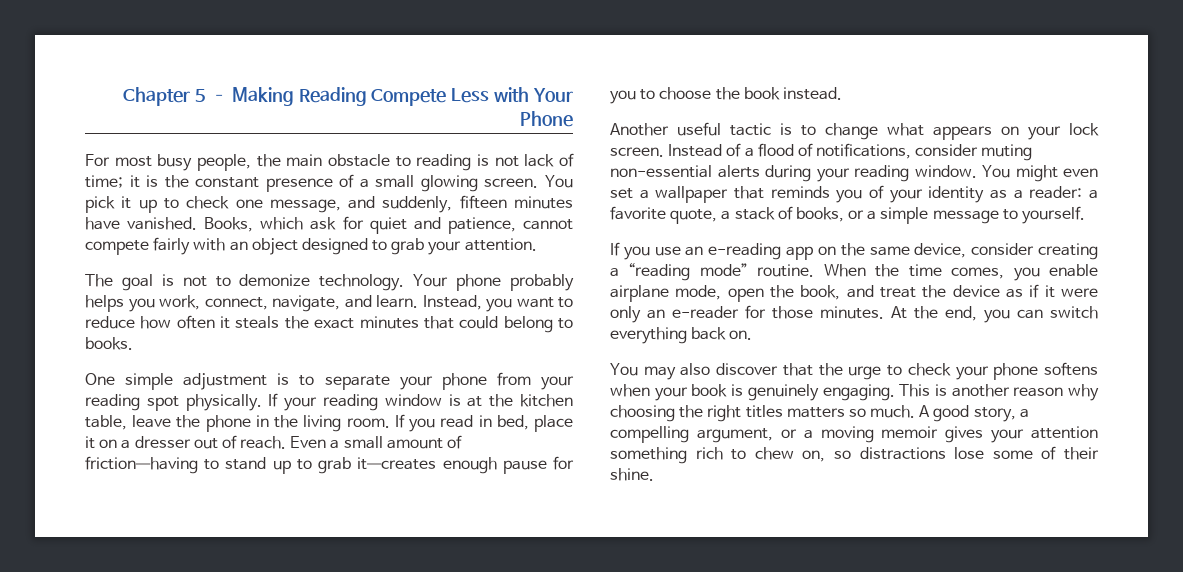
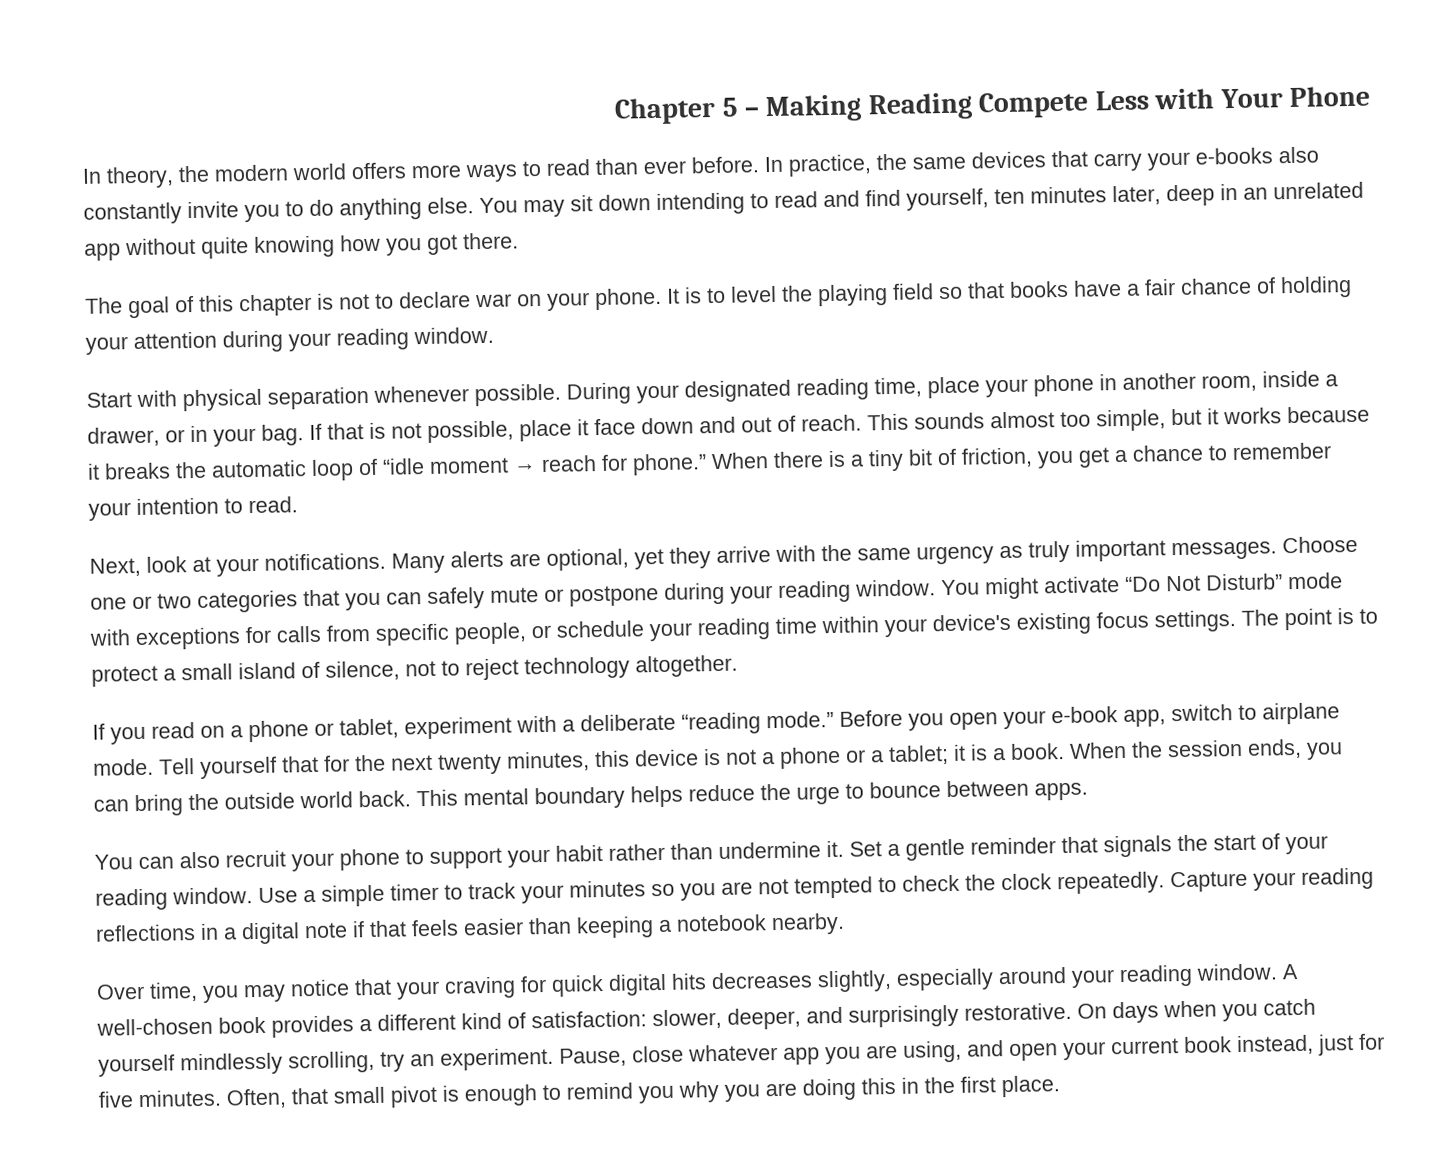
[85,153,575,171] [85,174,574,192] [85,195,573,213] [85,216,573,234] [85,237,537,255] [85,274,574,291] [85,295,573,312] [85,315,574,333] [85,337,133,350] [85,372,574,390] [85,393,573,411] [85,414,573,432] [85,435,463,449] [85,456,574,474] [610,87,842,104] [610,122,1099,140] [610,143,1033,161] [610,165,760,178] For most busy people, the main obstacle to reading is not lack of time; it is the constant presence of a small glowing screen. You pick it up to check one message, and suddenly, fifteen minutes have vanished. Books, which ask for quiet and patience, cannot compete fairly with an object designed to grab your attention. // The goal is not to demonize technology. Your phone probably helps you work, connect, navigate, and learn. Instead, you want to reduce how often it steals the exact minutes that could belong to books. // One simple adjustment is to separate your phone from your reading spot physically. If your reading window is at the kitchen table, leave the phone in the living room. If you read in bed, place it on a dresser out of reach. Even a small amount of friction—having to stand up to grab it—creates enough pause for you to choose the book instead. // Another useful tactic is to change what appears on your lock screen. Instead of a flood of notifications, consider muting non-essential alerts -> [82,146,1319,189] [83,181,1364,225] [84,232,519,261] [85,275,1352,319] [85,326,494,355] [86,370,1338,412] [87,405,1370,447] [87,442,1332,481] [88,496,298,521] [89,535,1358,577] [90,585,659,613] In theory, the modern world offers more ways to read than ever before. In practice, the same devices that carry your e-books also constantly invite you to do anything else. You may sit down intending to read and find yourself, ten minutes later, deep in an unrelated app without quite knowing how you got there. // The goal of this chapter is not to declare war on your phone. It is to level the playing field so that books have a fair chance of holding your attention during your reading window. // Start with physical separation whenever possible. During your designated reading time, place your phone in another room, inside a drawer, or in your bag. If that is not possible, place it face down and out of reach. This sounds almost too simple, but it works because it breaks the automatic loop of “idle moment → reach for phone.” When there is a tiny bit of friction, you get a chance to remember your intention to read. // Next, look at your notifications. Many alerts are optional, yet they arrive with the same urgency as truly important messages. Choose one or two categories that you can safely mute or postpone
[1063,168,1098,177] [610,185,1098,203] [610,206,1086,224] [610,242,1098,260] [610,263,1098,281] [610,284,1098,302] [610,305,1098,323] [610,327,753,344] [610,362,1098,380] [610,384,1099,401] [610,405,1029,422] [610,426,1098,443] [610,446,1099,464] [610,468,654,481] even set a wallpaper that reminds you of your identity as a reader: a favorite quote, a stack of books, or a simple message to yourself. // If you use an e-reading app on the same device, consider creating a “reading mode” routine. When the time comes, you enable airplane mode, open the book, and treat the device as if it were only an e-reader for those minutes. At the end, you can switch everything back on. // You may also discover that the urge to check your phone softens when your book is genuinely engaging. This is another reason why choosing the right titles matters so much. A good story, a compelling argument, or a moving memoir gives your attention something rich to chew on, so distractions lose some of their shine. -> [1044,572,1343,594] [89,607,1378,651] [91,654,738,687] [92,702,1340,745] [93,738,1343,779] [93,779,1088,817] [94,833,1328,872] [95,867,1374,911] [95,912,845,945] [96,963,1298,1003] [96,998,1316,1038] [98,1033,1385,1077] [98,1075,1060,1109] activate “Do Not Disturb” mode with exceptions for calls from specific people, or schedule your reading time within your device's existing focus settings. The point is to protect a small island of silence, not to reject technology altogether. // If you read on a phone or tablet, experiment with a deliberate “reading mode.” Before you open your e-book app, switch to airplane mode. Tell yourself that for the next twenty minutes, this device is not a phone or a tablet; it is a book. When the session ends, you can bring the outside world back. This mental boundary helps reduce the urge to bounce between apps. // You can also recruit your phone to support your habit rather than undermine it. Set a gentle reminder that signals the start of your reading window. Use a simple timer to track your minutes so you are not tempted to check the clock repeatedly. Capture your reading reflections in a digital note if that feels easier than keeping a notebook nearby. // Over time, you may notice that your craving for quick digital hits decreases slightly, especially around your reading window. A well-chosen book provides a different kind of satisfaction: slower, deeper, and surprisingly restorative. On days when you catch yourself mindlessly scrolling, try an experiment. Pause, close whatever app you are using, and open your current book instead, just for five minutes. Often, that small pivot is enough to remind you why you are doing this in the first place.

